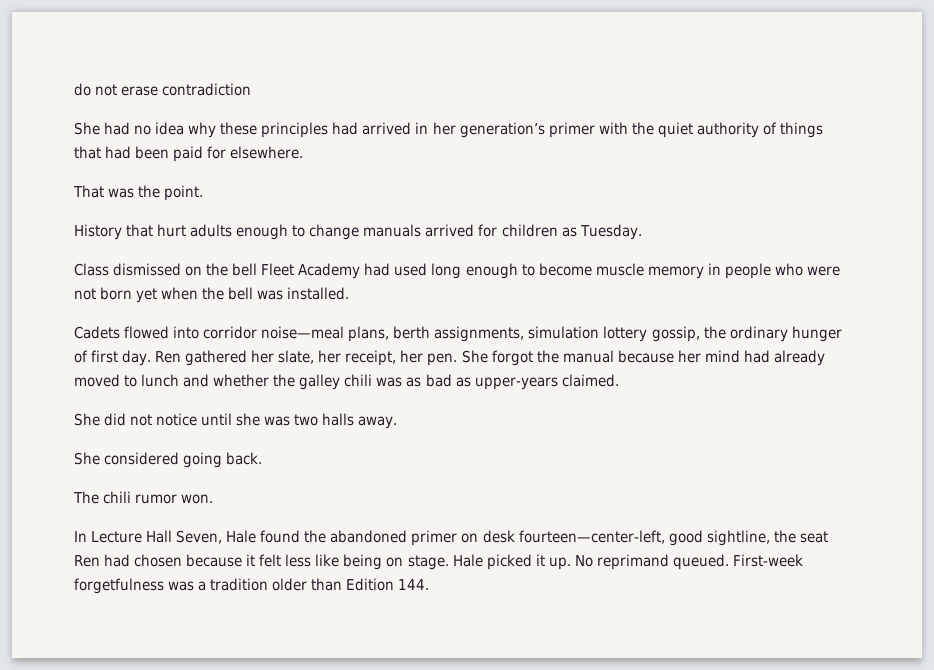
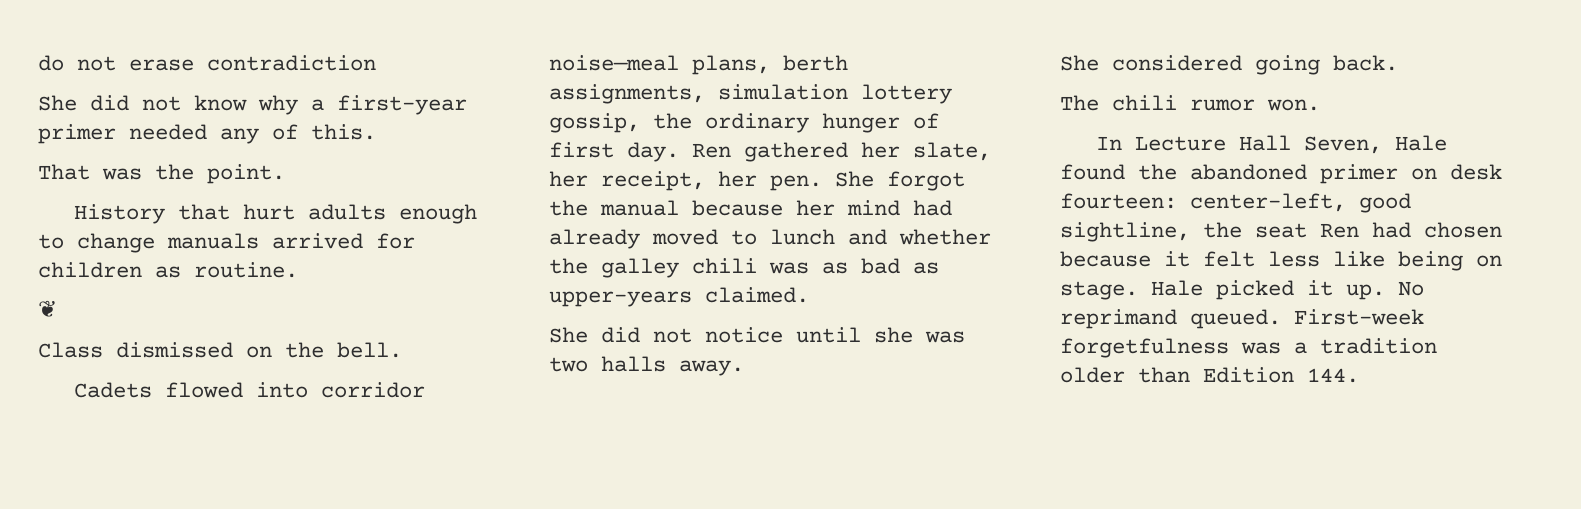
[104,122,823,138] [74,146,304,162] had no idea why these principles had arrived in her generation’s primer with the quiet authority of things that had been paid for elsewhere. -> [90,95,467,115] [38,124,376,144] did not know why a first-year primer needed any of this.
[579,224,642,240] Tuesday. -> [194,262,298,278] [38,300,57,317] routine. // ❦
[232,263,840,279] [74,287,350,303] bell Fleet Academy had used long enough to become muscle memory in people who were not born yet when the bell was installed. -> [337,342,402,358] bell.
[518,530,665,544] fourteen—center-left, -> [1060,193,1346,212] fourteen: center-left,

